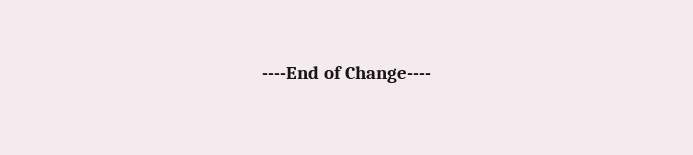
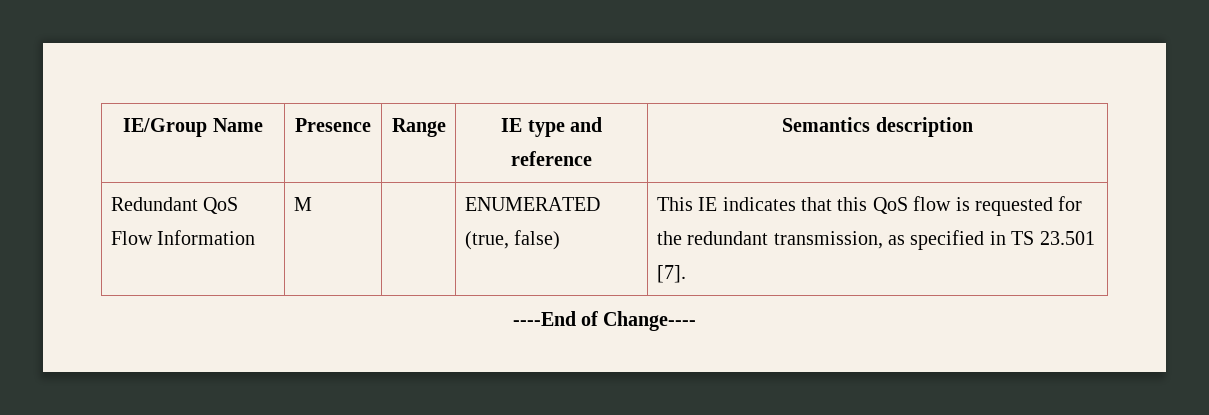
(261, 72) none -> [123,118,263,137] [295,118,371,132] [391,118,446,137] [501,117,602,137] [511,151,592,166] [782,117,973,137] [110,197,239,214] [110,230,256,245] [293,197,312,211] [464,197,600,211] [464,230,561,250] [656,196,1083,216] [656,230,1095,250] [656,265,686,283] IE/Group Name | Presence | Range | IE type and reference | Semantics description // Redundant QoS Flow Information | M | | ENUMERATED (true, false) | This IE indicates that this QoS flow is requested for the redundant transmission, as specified in TS 23.501 [7]. //

